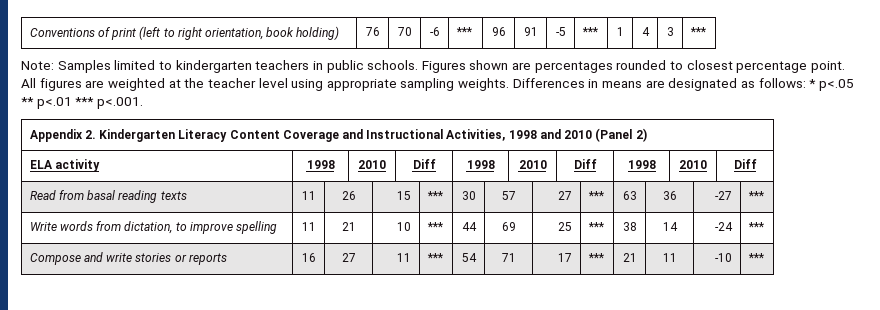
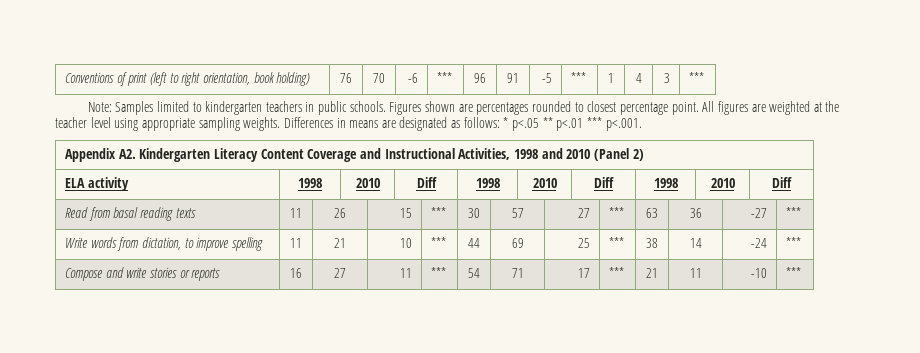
[84,130,96,139] 2. -> [118,149,136,159] A2.

